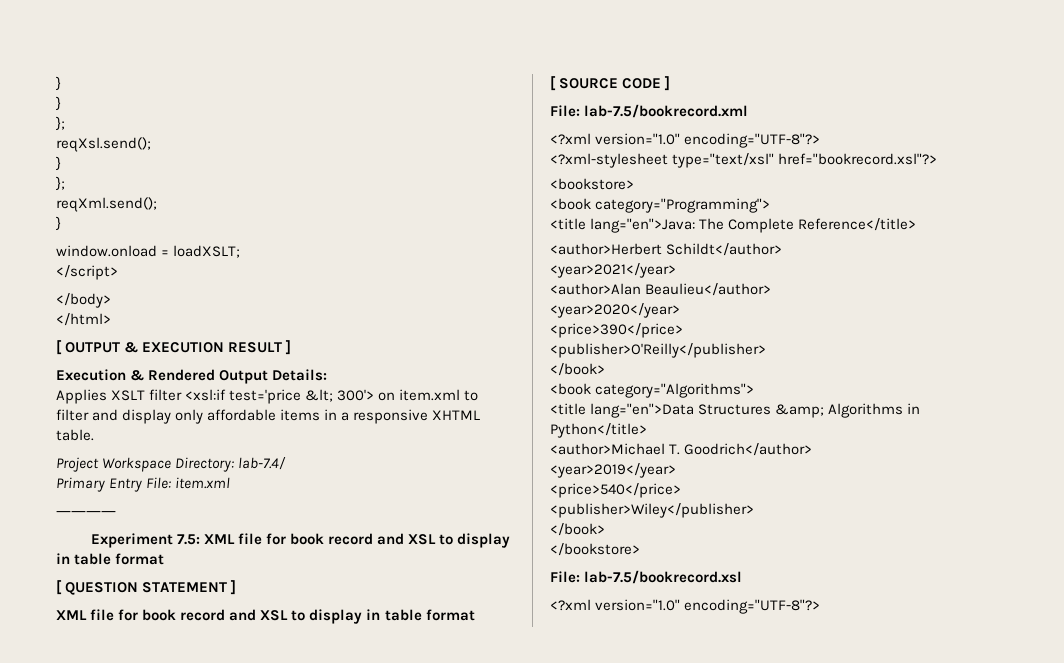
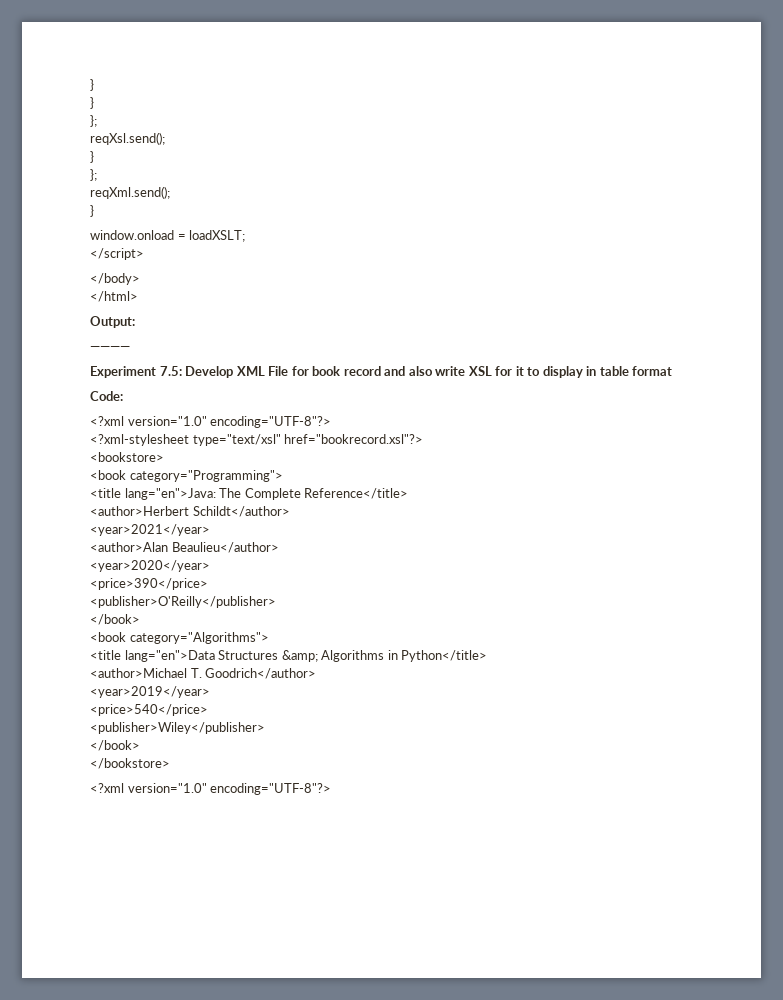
[56,340,292,355] [56,369,328,384] [56,389,479,404] [56,409,481,424] [56,429,94,441] [56,457,287,472] [56,477,231,492] [ OUTPUT & EXECUTION RESULT ] // Execution & Rendered Output Details: // Applies XSLT filter <xsl:if test='price &lt; 300'> on item.xml to filter and display only affordable items in a responsive XHTML table. // Project Workspace Directory: lab-7.4/ // Primary Entry File: item.xml -> [90,316,135,328] Output:
[203,533,511,548] [56,553,165,565] [56,580,237,595] [56,609,475,624] [550,76,671,91] [550,104,749,118] XML file for book record and XSL to display in table format // [ QUESTION STATEMENT ] // XML file for book record and XSL to display in table format // [ SOURCE CODE ] // File: lab-7.5/bookrecord.xml -> [185,366,673,378] [90,391,123,401] Develop XML File for book record and also write XSL for it to display in table format // Code:
[550,570,743,584] // File: lab-7.5/bookrecord.xsl -> (170, 763) none

